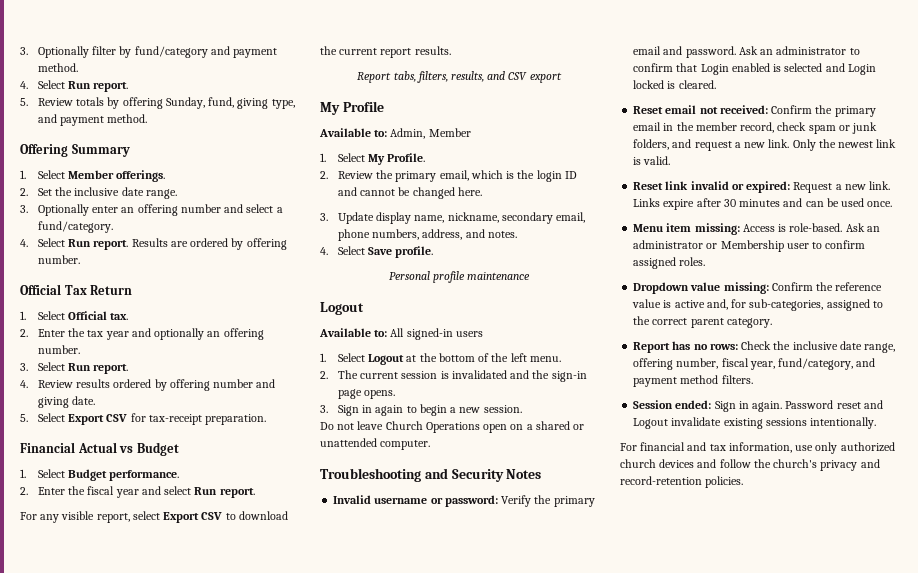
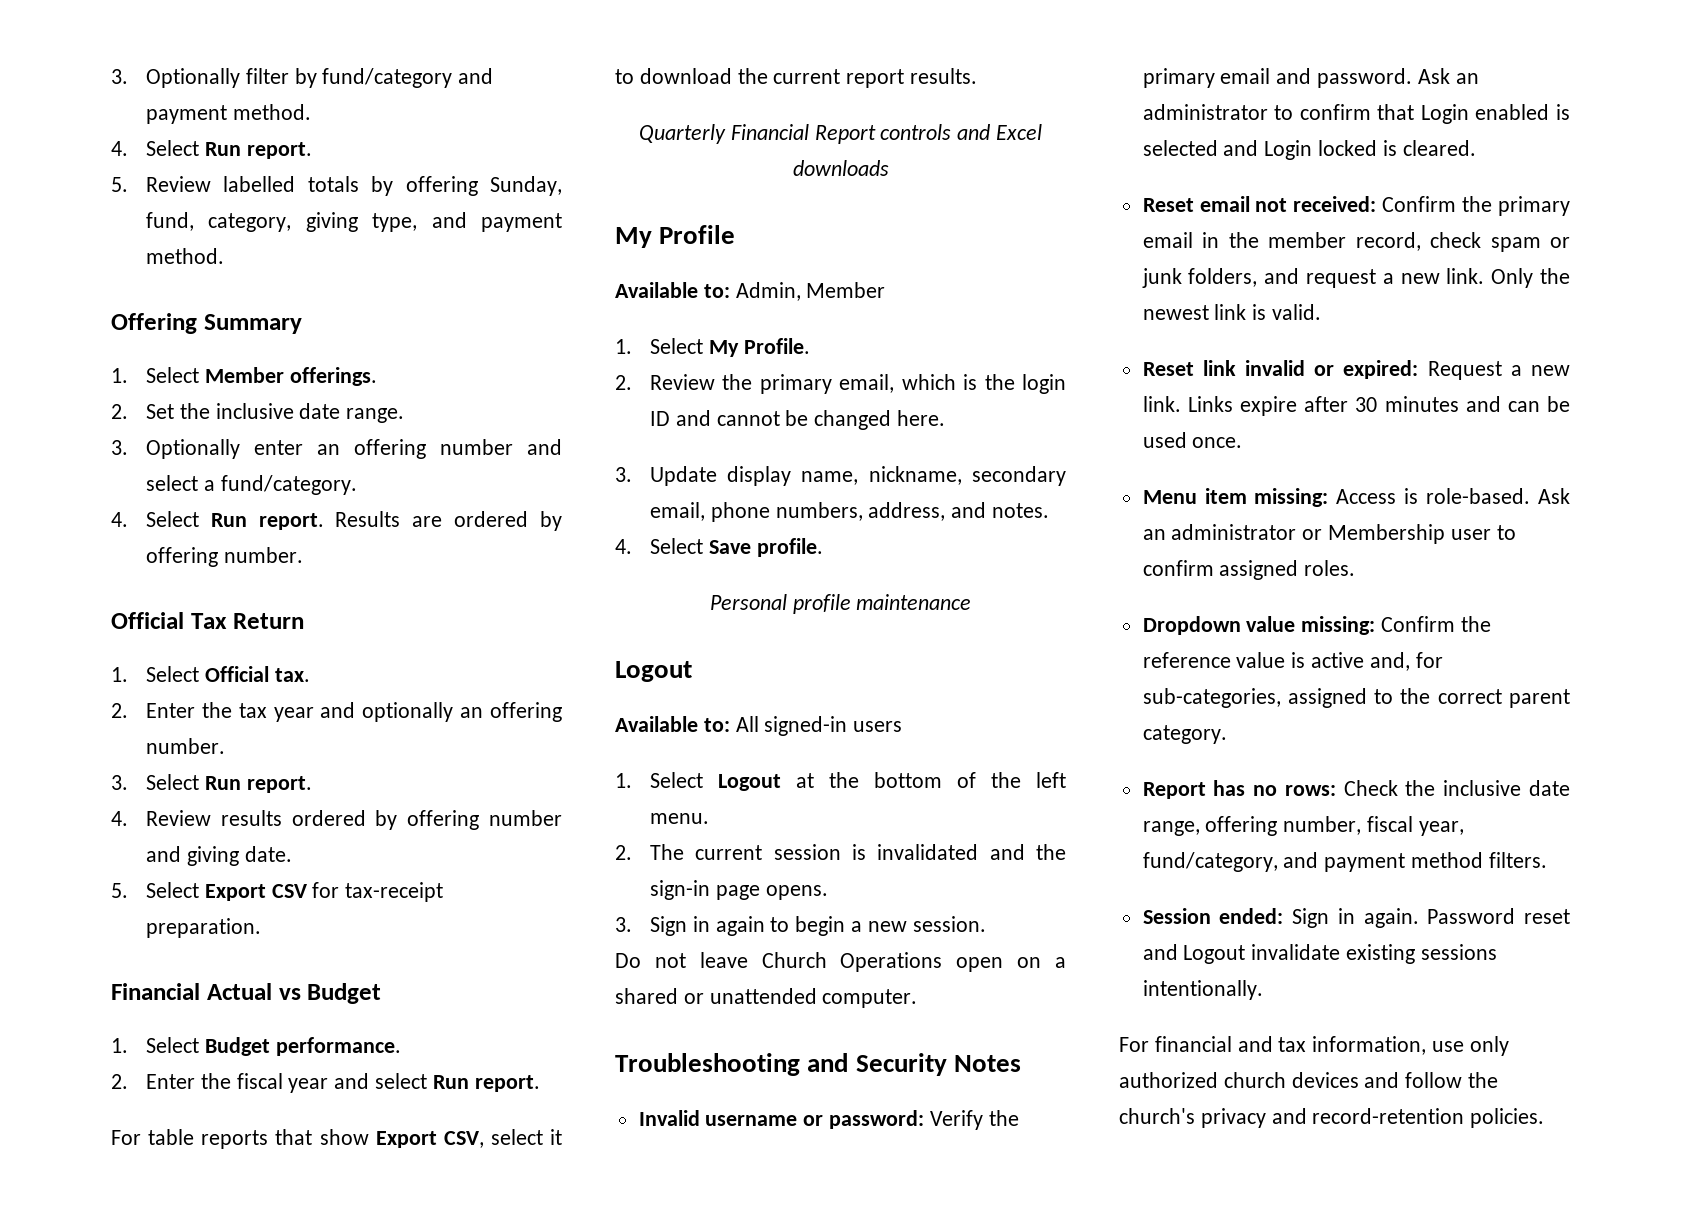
(73, 102) none -> [223,176,296,192] labelled
(235, 102) none -> [208,213,292,232] category,
[40,511,223,523] any visible report, select Export CSV -> [148,1129,562,1149] table reports that show Export CSV, select it
[357,71,562,83] Report tabs, filters, results, and CSV export -> [638,124,1043,144] [792,160,889,176] Quarterly Financial Report controls and Excel downloads

